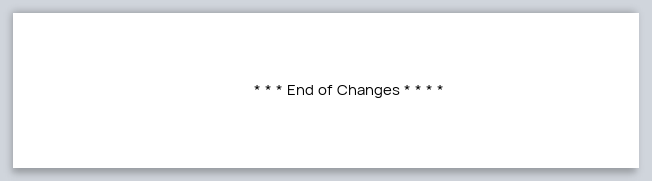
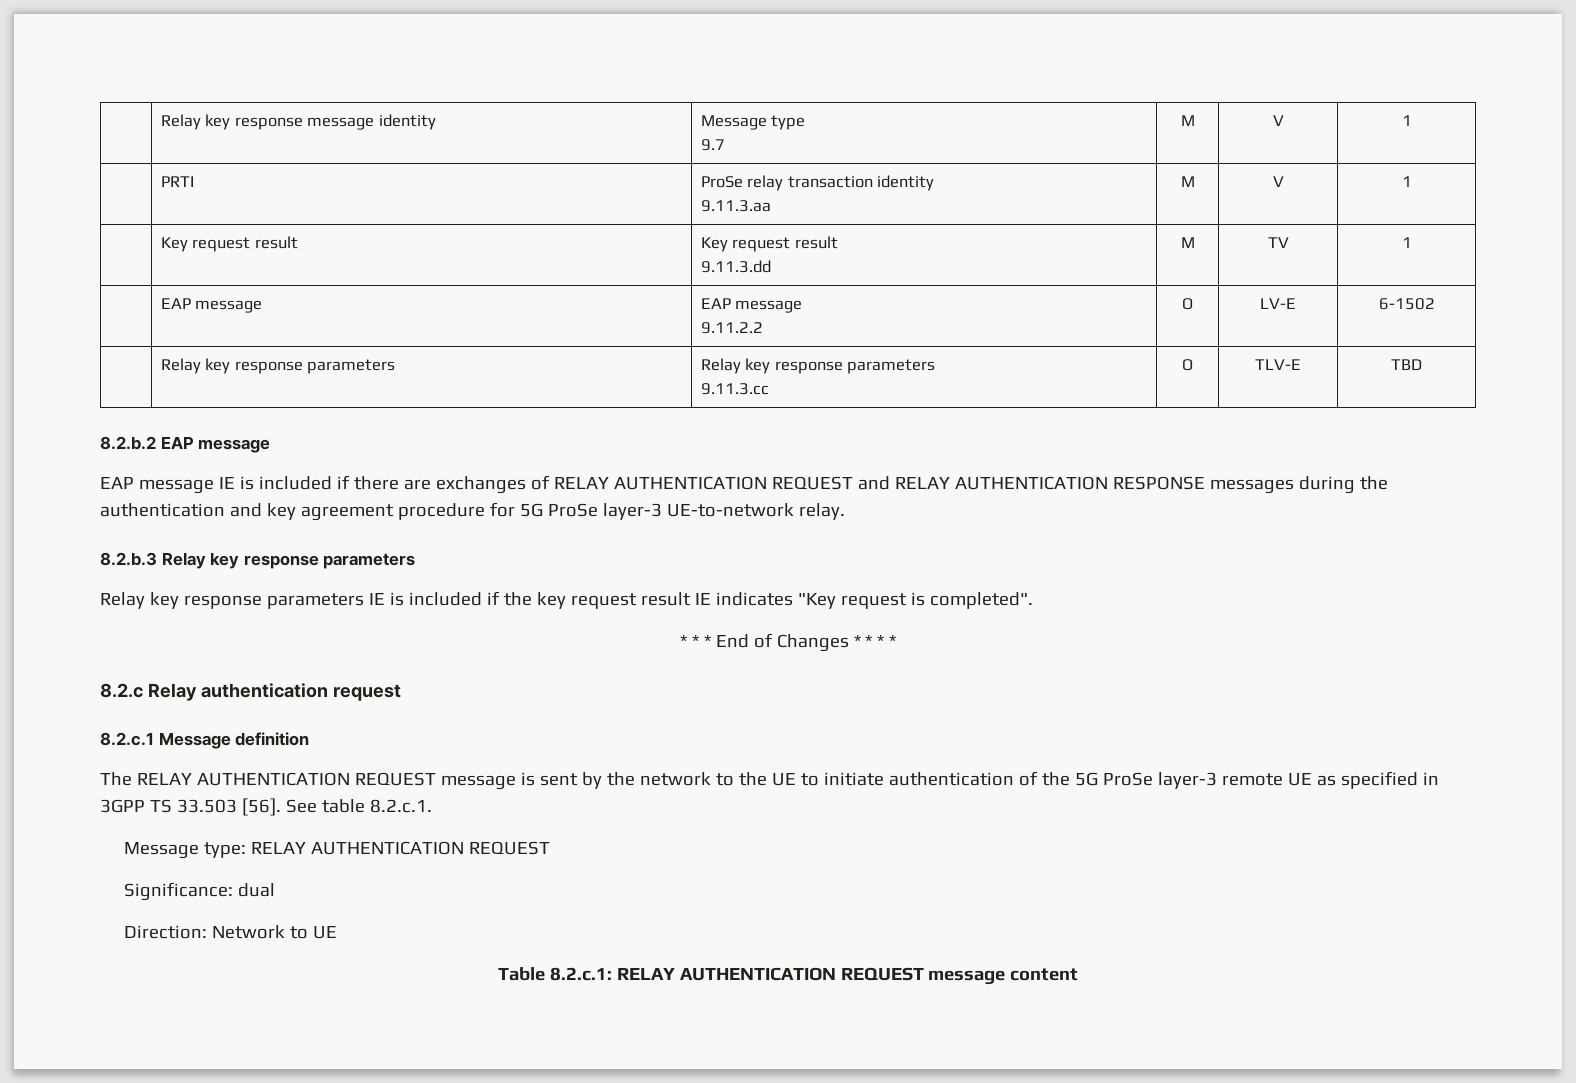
(254, 90) none -> [160,114,436,130] [700,115,806,130] [700,139,725,151] [1180,115,1195,126] [1272,115,1284,126] [1401,115,1412,126] [160,176,194,187] [700,175,935,191] [700,200,771,212] [1180,176,1195,187] [1272,176,1284,187] [1401,176,1412,187] [160,236,298,252] [700,236,838,252] [700,260,771,273] [1180,237,1195,248] [1267,237,1289,248] [1401,237,1412,248] [160,298,263,313] [700,298,803,313] [700,322,763,334] [1182,298,1193,310] [1260,298,1296,309] [1378,298,1435,310] [160,358,396,374] [700,358,936,374] [700,383,769,395] [1182,359,1193,371] [1255,359,1301,370] [1391,359,1422,370] [100,436,271,453] [100,475,1388,494] [100,502,845,521] [100,552,416,569] [100,591,1033,609] | Relay key response message identity | Message type // 9.7 | M | V | 1 // | PRTI | ProSe relay transaction identity // 9.11.3.aa | M | V | 1 // | Key request result | Key request result // 9.11.3.dd | M | TV | 1 // | EAP message | EAP message // 9.11.2.2 | O | LV-E | 6-1502 // | Relay key response parameters | Relay key response parameters // 9.11.3.cc | O | TLV-E | TBD // 8.2.b.2 EAP message // EAP message IE is included if there are exchanges of RELAY AUTHENTICATION REQUEST and RELAY AUTHENTICATION RESPONSE messages during the authentication and key agreement procedure for 5G ProSe layer-3 UE-to-network relay. // 8.2.b.3 Relay key response parameters // Relay key response parameters IE is included if the key request result IE indicates "Key request is completed". //
(444, 90) none -> [100,683,401,701] [100,732,310,749] [100,771,1439,790] [100,798,432,816] [123,841,550,859] [123,882,275,901] [123,925,337,939] [497,967,1079,985] // 8.2.c Relay authentication request // 8.2.c.1 Message definition // The RELAY AUTHENTICATION REQUEST message is sent by the network to the UE to initiate authentication of the 5G ProSe layer-3 remote UE as specified in 3GPP TS 33.503 [56]. See table 8.2.c.1. // Message type: RELAY AUTHENTICATION REQUEST // Significance: dual // Direction: Network to UE // Table 8.2.c.1: RELAY AUTHENTICATION REQUEST message content

